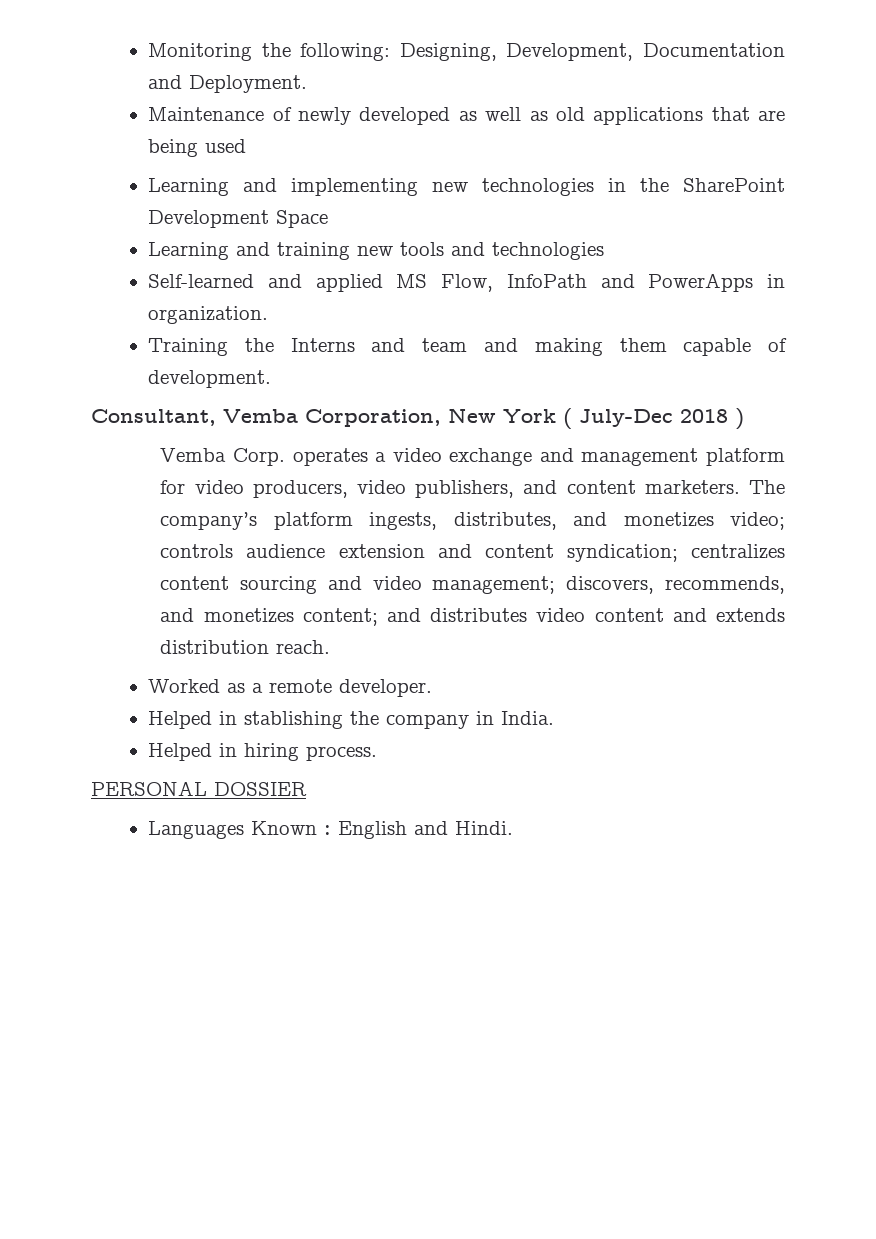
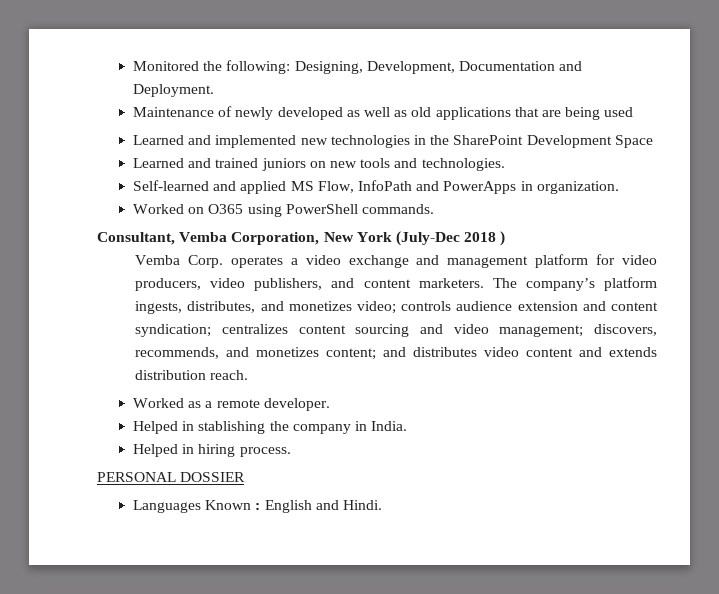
[148,43,253,61] Monitoring -> [133,61,200,71] Monitored
[148,178,419,196] Learning and implementing -> [133,135,297,148] Learned and implemented
[148,242,351,260] Learning and training -> [133,158,326,171] Learned and trained juniors on
[492,242,605,260] technologies -> [421,158,505,171] technologies.
[148,338,788,356] [148,370,272,388] Training the Interns and team and making them capable of development. -> [133,204,435,217] Worked on O365 using PowerShell commands.
[563,408,673,429] ( July-Dec -> [395,231,460,246] (July-Dec

